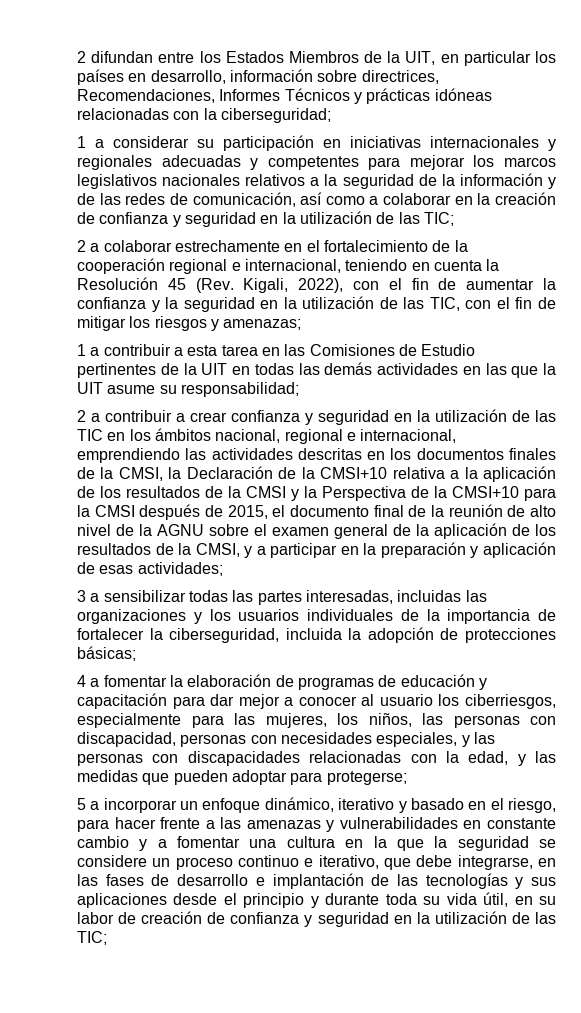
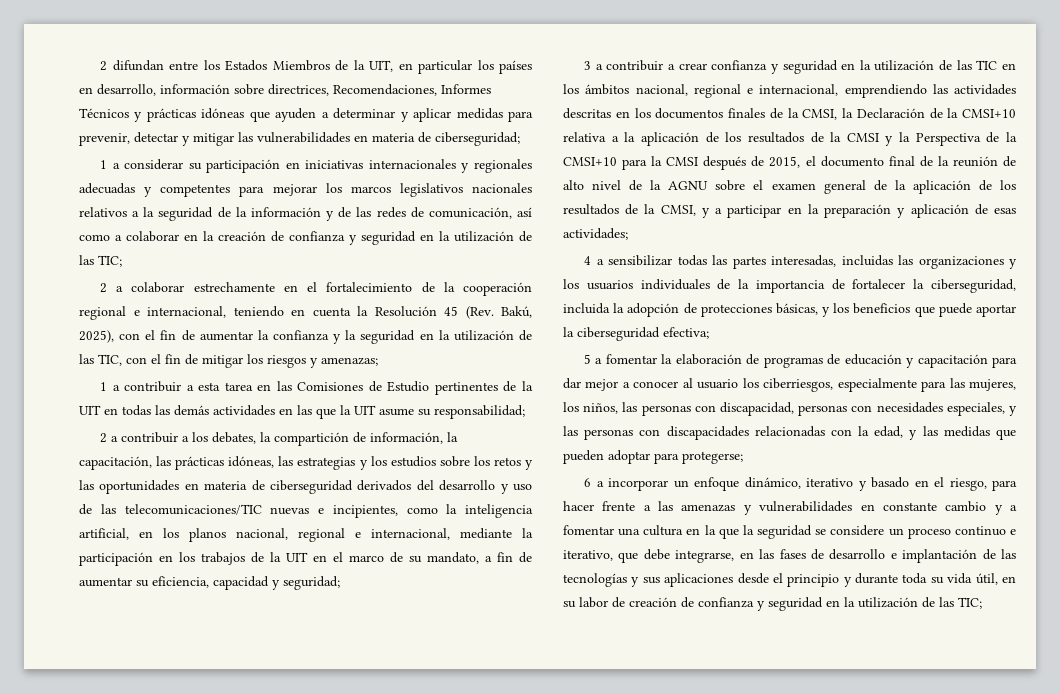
[77,108,217,120] relacionadas con la -> [249,108,533,122] [79,132,431,146] que ayuden a determinar y aplicar medidas para prevenir, detectar y mitigar las vulnerabilidades en materia de
[243,278,344,293] Kigali, 2022), -> [501,306,532,318] [79,330,114,343] Bakú, 2025),
(185, 417) none -> [192,432,459,446] [79,456,533,470] [79,480,532,494] [79,504,533,518] [79,528,533,542] [79,552,532,566] [79,576,340,590] [584,60,675,71] los debates, la compartición de información, la capacitación, las prácticas idóneas, las estrategias y los estudios sobre los retos y las oportunidades en materia de ciberseguridad derivados del desarrollo y uso de las telecomunicaciones/TIC nuevas e incipientes, como la inteligencia artificial, en los planos nacional, regional e internacional, mediante la participación en los trabajos de la UIT en el marco de su mandato, a fin de aumentar su eficiencia, capacidad y seguridad; // 3 a contribuir a
[77,590,86,602] 3 -> [584,256,592,265] 4
[77,646,136,661] [77,675,86,687] básicas; // 4 -> [775,303,1016,317] [563,327,709,341] [584,354,592,364] básicas, y los beneficios que puede aportar la ciberseguridad efectiva; // 5
[77,798,86,810] 5 -> [584,478,592,487] 6

